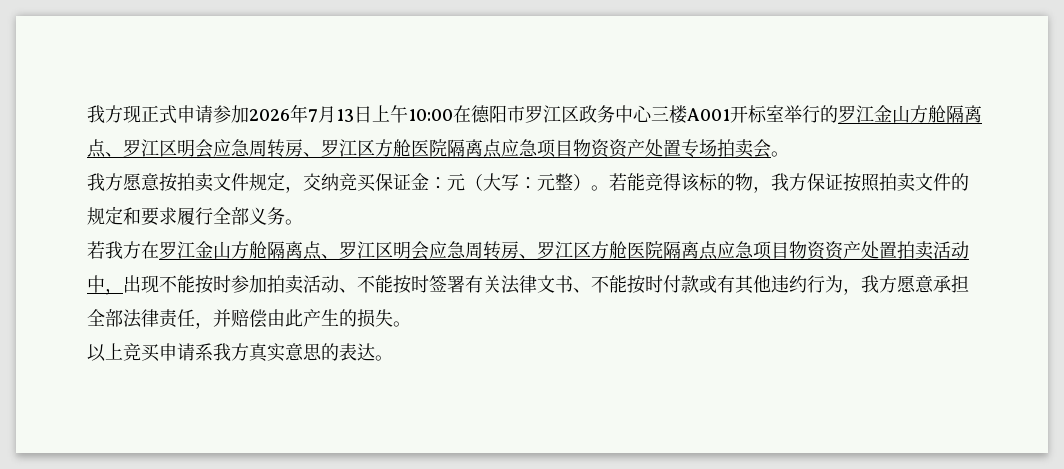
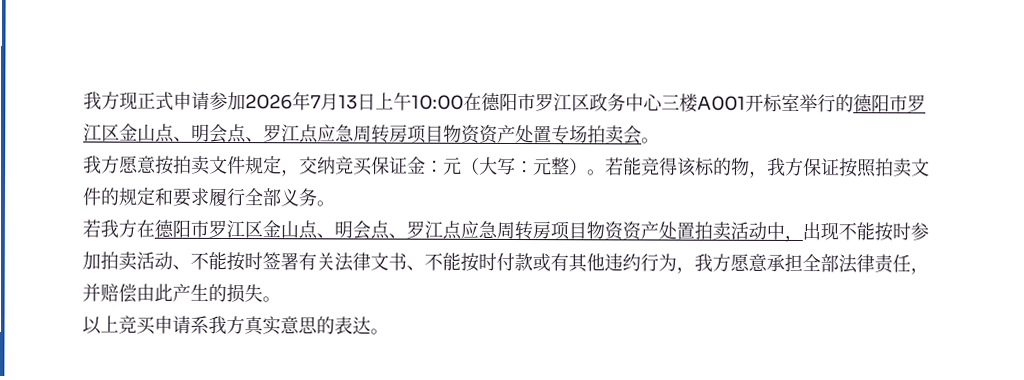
[838,105,982,123] [87,139,538,158] 罗江金山方舱隔离点、罗江区明会应急周转房、罗江区方舱医院隔离点应急 -> [853,94,926,113] [83,123,408,144] 德阳市罗江区金山点、明会点、罗江点应急周转房
[159,241,754,260] 罗江金山方舱隔离点、罗江区明会应急周转房、罗江区方舱医院隔离点应急 -> [154,219,551,241] 德阳市罗江区金山点、明会点、罗江点应急周转房

